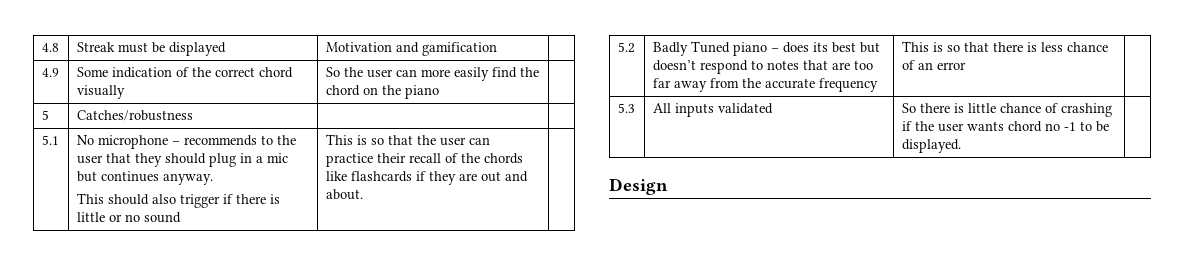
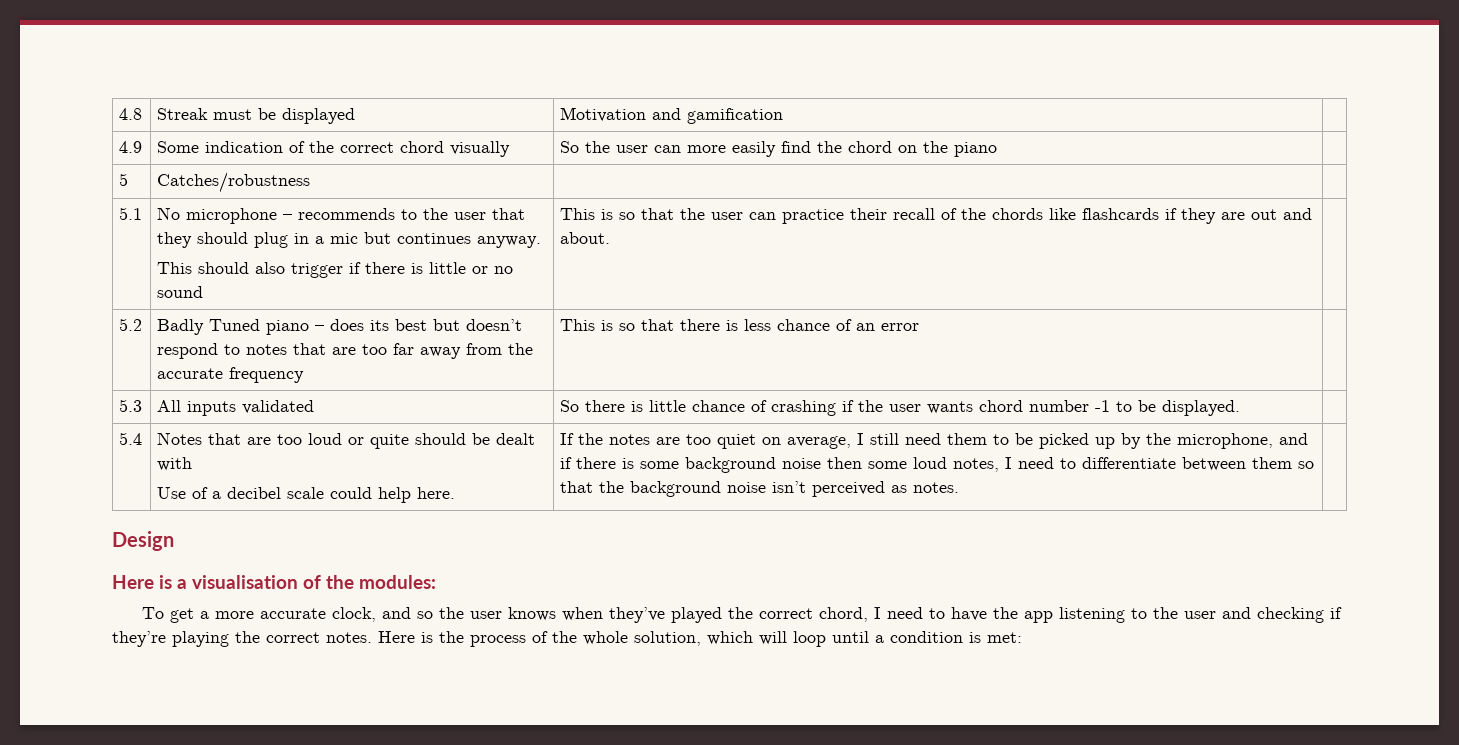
[1044,123,1060,131] no -> [1029,400,1090,412] number
[609,178,668,195] // Design -> [119,432,143,445] [157,432,536,449] [157,457,193,471] [157,487,456,503] [560,433,1309,449] [560,457,1315,473] [560,481,960,497] [112,531,174,551] [112,575,436,589] [141,607,1342,623] [112,631,1022,647] // 5.4 | Notes that are too loud or quite should be dealt with // Use of a decibel scale could help here. | If the notes are too quiet on average, I still need them to be picked up by the microphone, and if there is some background noise then some loud notes, I need to differentiate between them so that the background noise isn’t perceived as notes. | // Design // Here is a visualisation of the modules: // To get a more accurate clock, and so the user knows when they’ve played the correct chord, I need to have the app listening to the user and checking if they’re playing the correct notes. Here is the process of the whole solution, which will loop until a condition is met:

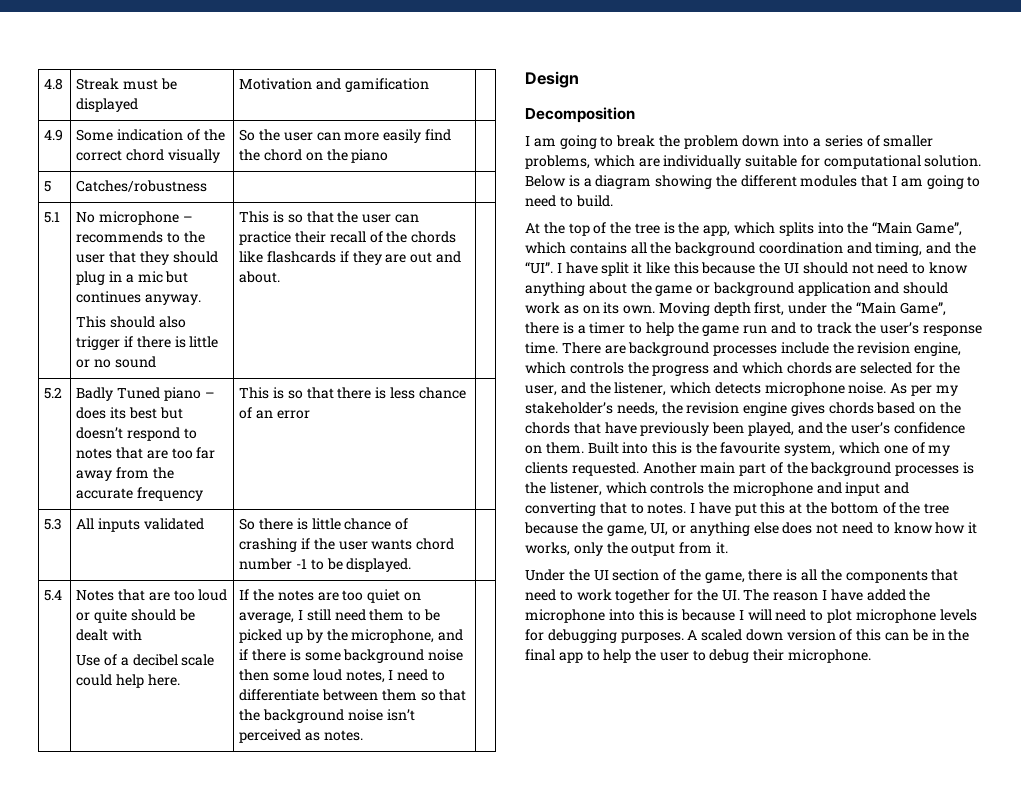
[112,575,436,589] [141,607,1342,623] [112,631,1022,647] Here is a visualisation of the modules: // To get a more accurate clock, and so the user knows when they’ve played the correct chord, I need to have the app listening to the user and checking if they’re playing the correct notes. Here is the process of the whole solution, which will loop until a condition is met: -> [525,107,635,123] [525,135,934,149] [525,155,982,169] [525,175,981,189] [525,195,613,207] [525,222,962,236] [525,242,977,256] [525,262,968,276] [525,282,949,296] [525,302,946,316] [525,322,982,336] [525,342,962,356] [525,362,960,376] [525,382,958,396] [525,402,962,416] [525,422,966,436] [525,442,951,456] [525,462,975,476] [525,482,910,496] [525,502,950,516] [524,522,978,536] [525,542,728,556] [525,569,959,583] [525,589,931,603] [525,609,977,623] [525,629,970,643] [525,649,872,663] Decomposition // I am going to break the problem down into a series of smaller problems, which are individually suitable for computational solution. Below is a diagram showing the different modules that I am going to need to build. // At the top of the tree is the app, which splits into the “Main Game”, which contains all the background coordination and timing, and the “UI”. I have split it like this because the UI should not need to know anything about the game or background application and should work as on its own. Moving depth first, under the “Main Game”, there is a timer to help the game run and to track the user’s response time. There are background processes include the revision engine, which controls the progress and which chords are selected for the user, and the listener, which detects microphone noise. As per my stakeholder’s needs, the revision engine gives chords based on the chords that have previously been played, and the user’s confidence on them. Built into this is the favourite system, which one of my clients requested. Another main part of the background processes is the listener, which controls the microphone and input and converting that to notes. I have put this at the bottom of the tree because the game, UI, or anything else does not need to know how it works, only the output from it. // Under the UI section of the game, there is all the components that need to work together for the UI. The reason I have added the microphone into this is because I will need to plot microphone levels for debugging purposes. A scaled down version of this can be in the final app to help the user to debug their microphone.

